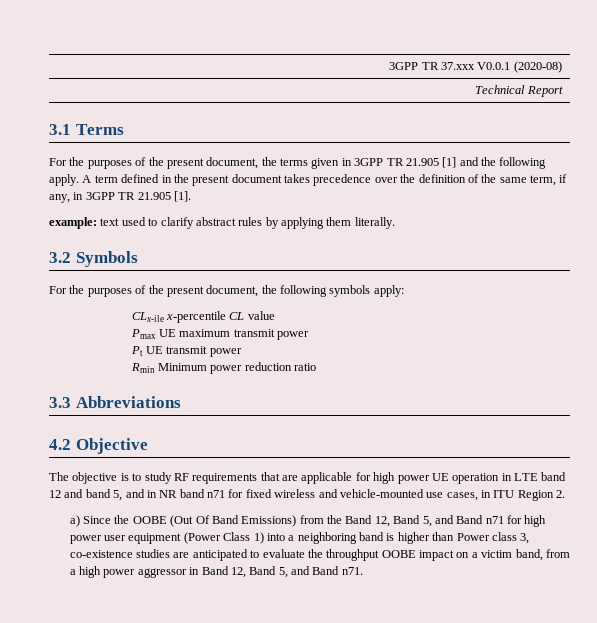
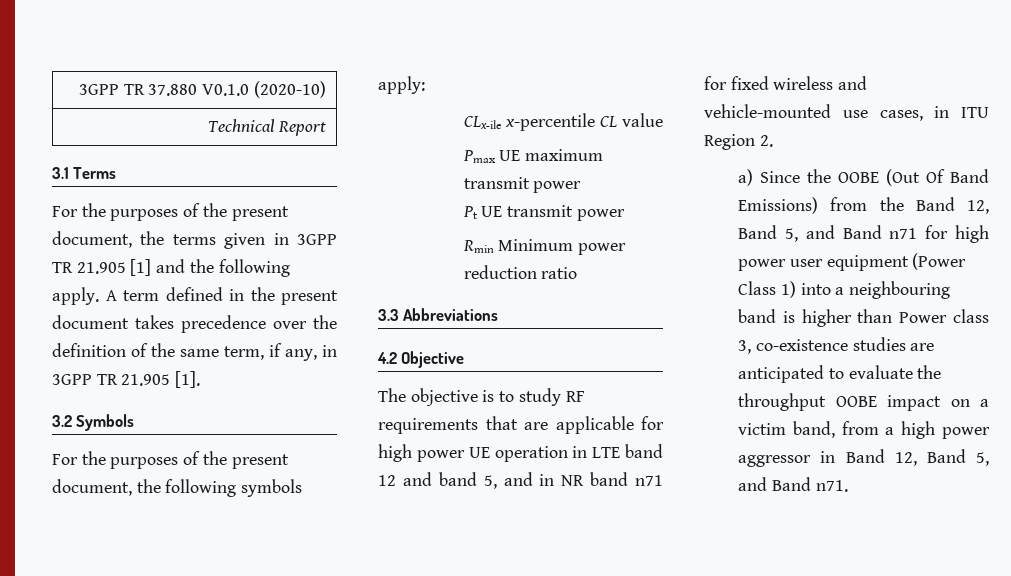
[389,61,562,73] 3GPP TR 37.xxx V0.0.1 (2020-08) -> [78,81,326,98] 3GPP TR 37.880 V0.1.0 (2020-10)
[49,217,395,229] // example: text used to clarify abstract rules by applying them literally. -> (201, 379) none
[297,532,357,544] neighboring -> [849,281,951,299] neighbouring

